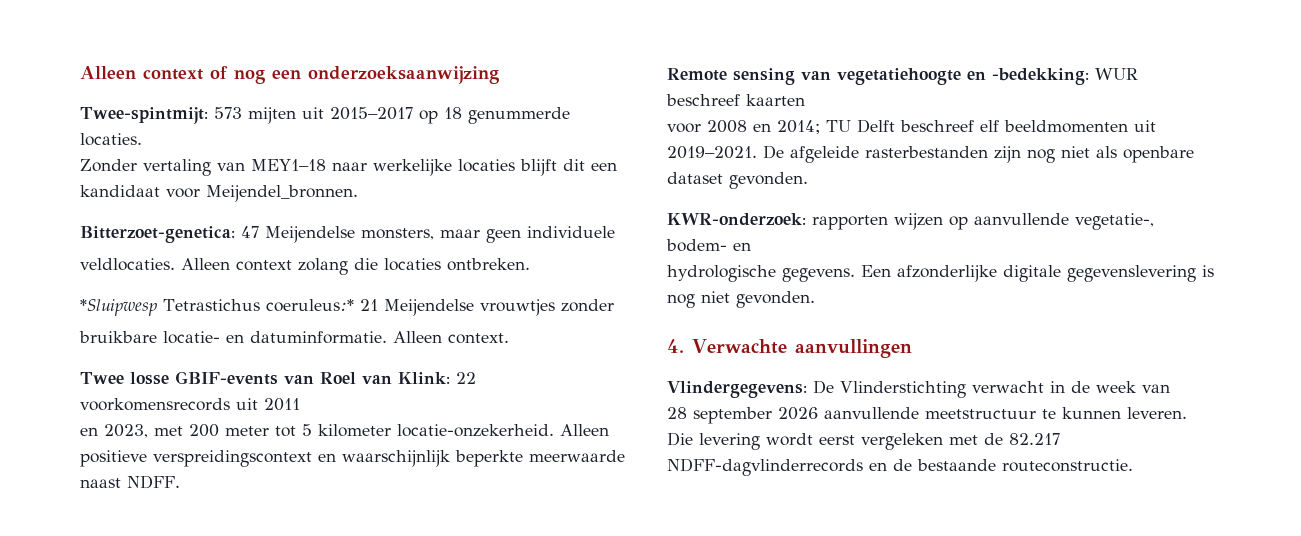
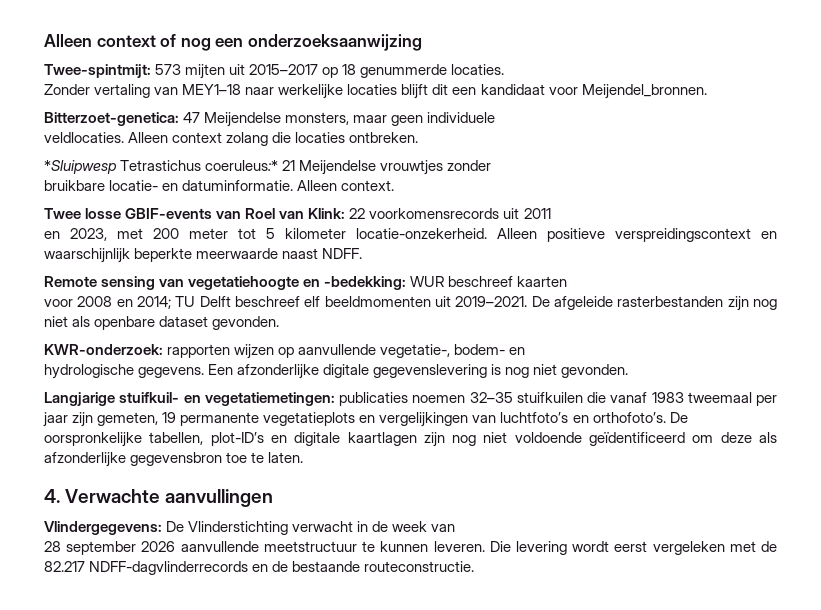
(815, 299) none -> [44,392,777,406] [43,412,688,427] [44,432,777,447] [44,452,304,467] // Langjarige stuifkuil- en vegetatiemetingen: publicaties noemen 32–35 stuifkuilen die vanaf 1983 tweemaal per jaar zijn gemeten, 19 permanente vegetatieplots en vergelijkingen van luchtfoto’s en orthofoto’s. De oorspronkelijke tabellen, plot-ID’s en digitale kaartlagen zijn nog niet voldoende geïdentificeerd om deze als afzonderlijke gegevensbron toe te laten.

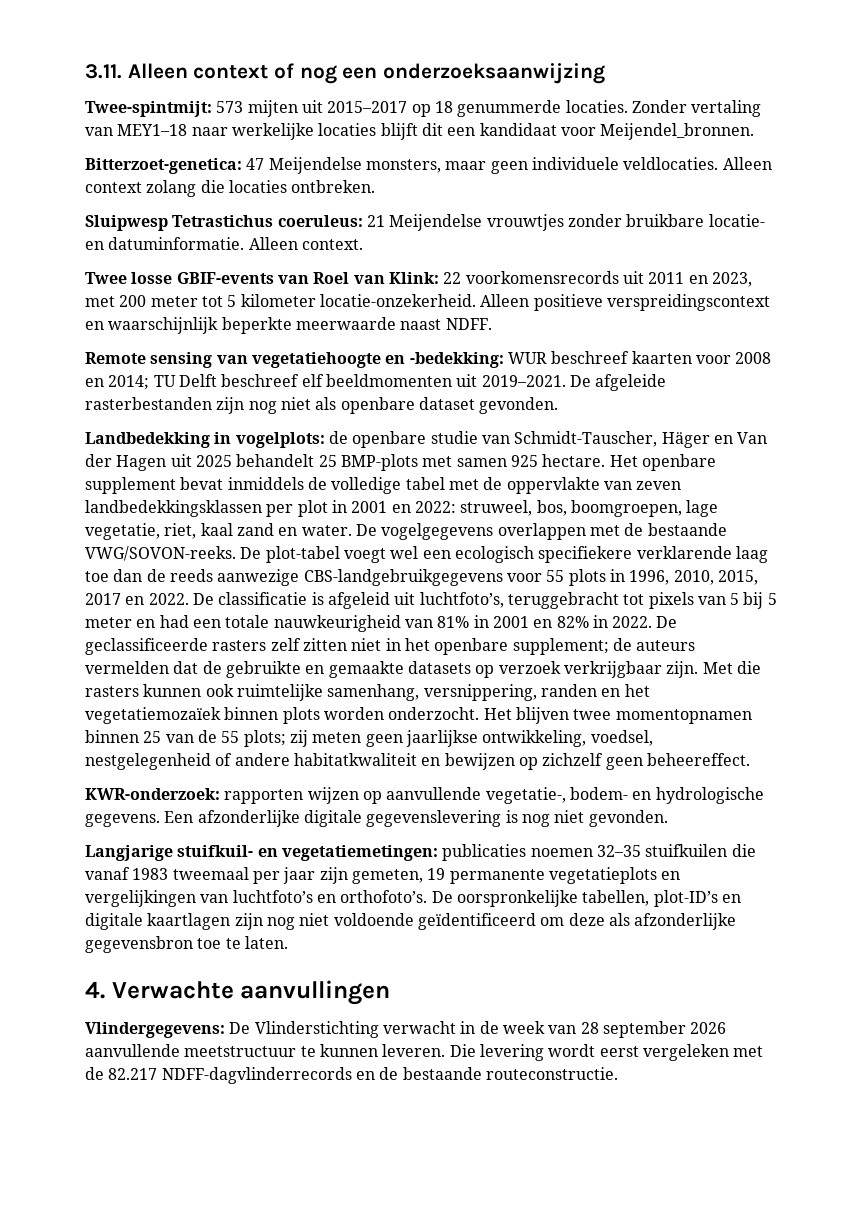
(44, 40) none -> [85,64,122,79] 3.11.
(505, 69) // -> (628, 106) none
(496, 117) // -> (619, 163) none
[44,160,279,174] *Sluipwesp Tetrastichus coeruleus:* -> [85,215,363,231] Sluipwesp Tetrastichus coeruleus:
(492, 165) // -> (622, 220) none
(551, 213) // -> (685, 278) none
(568, 281) // -> (692, 357) none
(280, 323) none -> [85,431,768,448] [85,454,716,471] [85,477,682,494] [85,500,719,517] [85,523,727,540] [85,546,768,563] [85,569,758,586] [85,592,777,609] [85,615,678,632] [85,638,696,655] [85,661,761,678] [85,684,650,701] [85,707,752,724] [85,730,653,747] [85,753,750,770] // Landbedekking in vogelplots: de openbare studie van Schmidt-Tauscher, Häger en Van der Hagen uit 2025 behandelt 25 BMP-plots met samen 925 hectare. Het openbare supplement bevat inmiddels de volledige tabel met de oppervlakte van zeven landbedekkingsklassen per plot in 2001 en 2022: struweel, bos, boomgroepen, lage vegetatie, riet, kaal zand en water. De vogelgegevens overlappen met de bestaande VWG/SOVON-reeks. De plot-tabel voegt wel een ecologisch specifiekere verklarende laag toe dan de reeds aanwezige CBS-landgebruikgegevens voor 55 plots in 1996, 2010, 2015, 2017 en 2022. De classificatie is afgeleid uit luchtfoto’s, teruggebracht tot pixels van 5 bij 5 meter en had een totale nauwkeurigheid van 81% in 2001 en 82% in 2022. De geclassificeerde rasters zelf zitten niet in het openbare supplement; de auteurs vermelden dat de gebruikte en gemaakte datasets op verzoek verkrijgbaar zijn. Met die rasters kunnen ook ruimtelijke samenhang, versnippering, randen en het vegetatiemozaïek binnen plots worden onderzocht. Het blijven twee momentopnamen binnen 25 van de 55 plots; zij meten geen jaarlijkse ontwikkeling, voedsel, nestgelegenheid of andere habitatkwaliteit en bewijzen op zichzelf geen beheereffect.
(526, 351) // -> (652, 795) none
(456, 528) // -> (577, 1029) none

